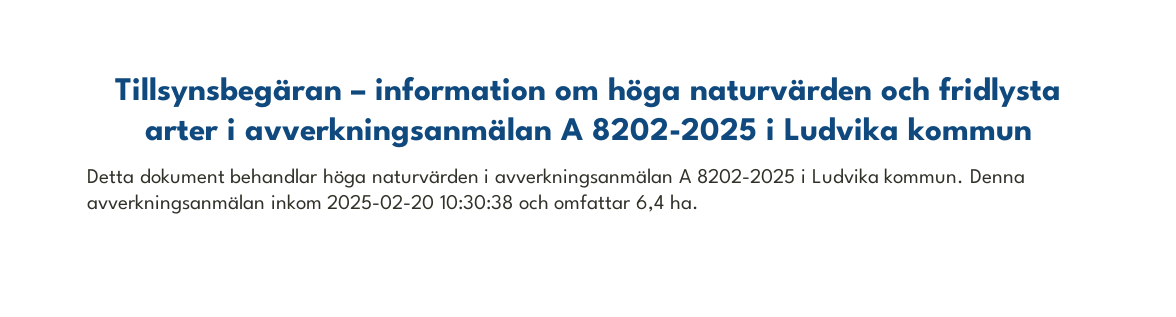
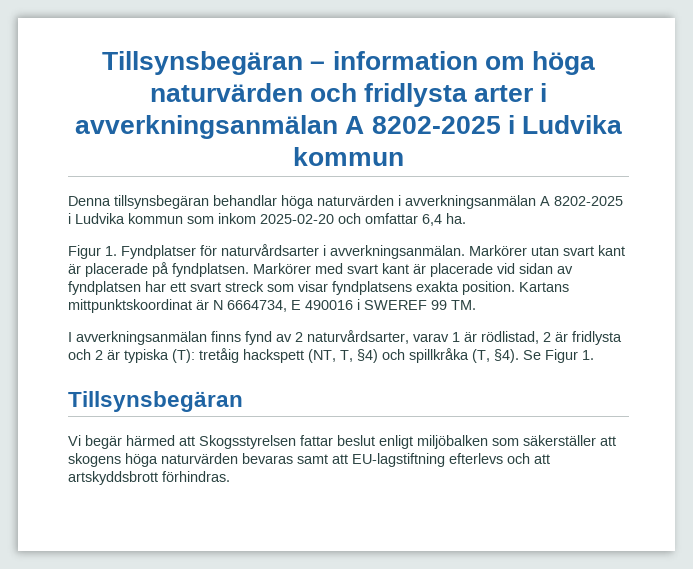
[87,168,225,184] Detta dokument -> [68,195,209,209] Denna tillsynsbegäran
[884,168,1026,184] [87,194,265,214] kommun. Denna avverkningsanmälan -> [128,213,214,224] kommun som
[440,194,514,210] 10:30:38 -> (334, 219) none
(699, 202) none -> [68,244,625,259] [68,262,573,277] [68,281,569,295] [68,299,476,313] [68,330,622,345] [68,348,594,363] [68,391,243,412] [68,435,616,449] [68,453,550,467] [68,471,230,485] // Figur 1. Fyndplatser för naturvårdsarter i avverkningsanmälan. Markörer utan svart kant är placerade på fyndplatsen. Markörer med svart kant är placerade vid sidan av fyndplatsen har ett svart streck som visar fyndplatsens exakta position. Kartans mittpunktskoordinat är N 6664734, E 490016 i SWEREF 99 TM. // I avverkningsanmälan finns fynd av 2 naturvårdsarter, varav 1 är rödlistad, 2 är fridlysta och 2 är typiska (T): tretåig hackspett (NT, T, §4) och spillkråka (T, §4). Se Figur 1. // Tillsynsbegäran // Vi begär härmed att Skogsstyrelsen fattar beslut enligt miljöbalken som säkerställer att skogens höga naturvärden bevaras samt att EU-lagstiftning efterlevs och att artskyddsbrott förhindras.

